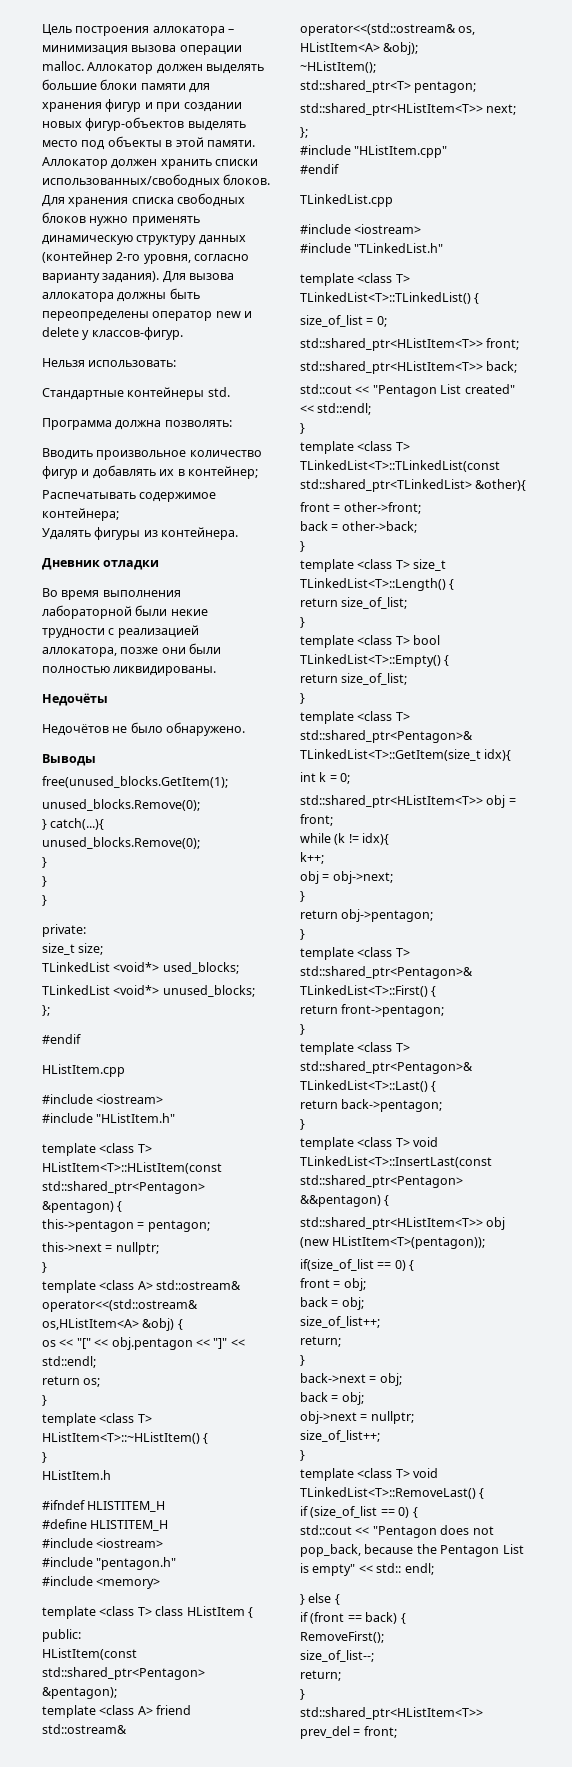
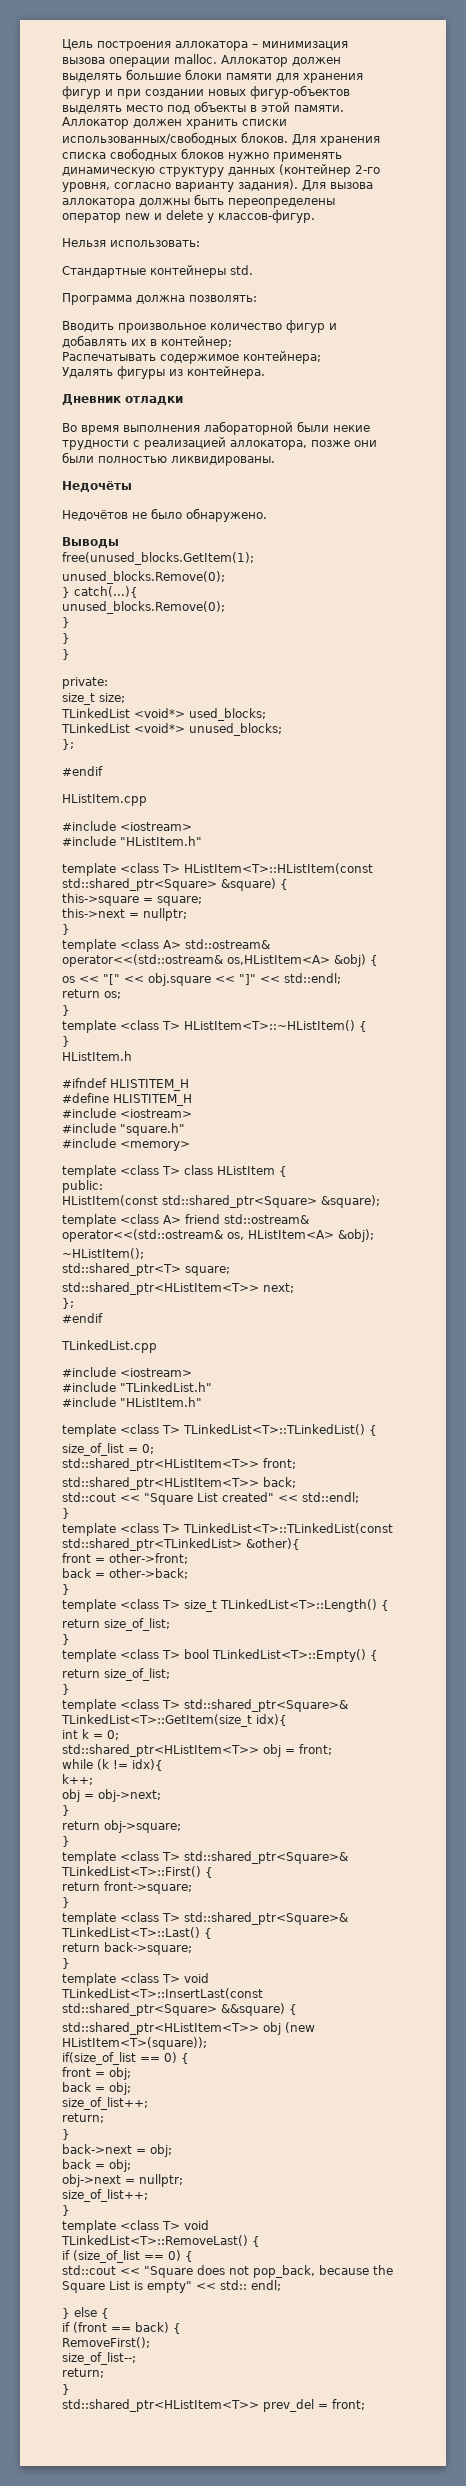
[42,1181,205,1194] [42,1201,123,1213] [42,1219,210,1232] std::shared_ptr<Pentagon> &pentagon) { // this->pentagon = pentagon; -> [62,878,288,891] [62,893,202,906] std::shared_ptr<Square> &square) { // this->square = square;
[111,1337,193,1350] obj.pentagon -> [148,973,211,986] obj.square
[96,1557,177,1570] "pentagon.h" -> [120,1123,185,1136] "square.h"
[42,1667,205,1680] [42,1687,117,1699] std::shared_ptr<Pentagon> &pentagon); -> [162,1195,380,1208] std::shared_ptr<Square> &square);
[414,81,477,93] pentagon; -> [185,1266,230,1276] square;
[300,145,448,158] // #include "HListItem.cpp" -> (74, 1303) none
(444, 248) none -> [62,1397,202,1407] // #include "HListItem.h"
[372,385,437,397] "Pentagon -> [144,1493,193,1505] "Square
[300,730,473,743] std::shared_ptr<Pentagon>& -> [184,1699,348,1712] std::shared_ptr<Square>&
[341,909,434,922] [300,929,305,940] [300,947,410,960] [300,966,473,979] obj->pentagon; // } // template <class T> std::shared_ptr<Pentagon>& -> [104,1820,181,1833] [62,1836,70,1847] [62,1851,348,1864] obj->square; // } // template <class T> std::shared_ptr<Square>&
[341,1004,445,1017] [300,1024,305,1035] [300,1042,410,1055] [300,1061,473,1074] front->pentagon; // } // template <class T> std::shared_ptr<Pentagon>& -> [104,1881,192,1894] [62,1897,70,1908] [62,1912,348,1925] front->square; // } // template <class T> std::shared_ptr<Square>&
[341,1099,443,1112] back->pentagon; -> [104,1942,192,1955] back->square;
[300,1175,463,1188] [300,1195,381,1207] std::shared_ptr<Pentagon> &&pentagon) -> [62,2003,285,2016] std::shared_ptr<Square> &&square)
[332,1236,486,1249] HListItem<T>(pentagon)); -> [62,2037,207,2050] HListItem<T>(square));
[372,1526,437,1538] "Pentagon -> [144,2266,193,2278] "Square
[440,1545,500,1557] Pentagon -> [62,2281,105,2293] Square

